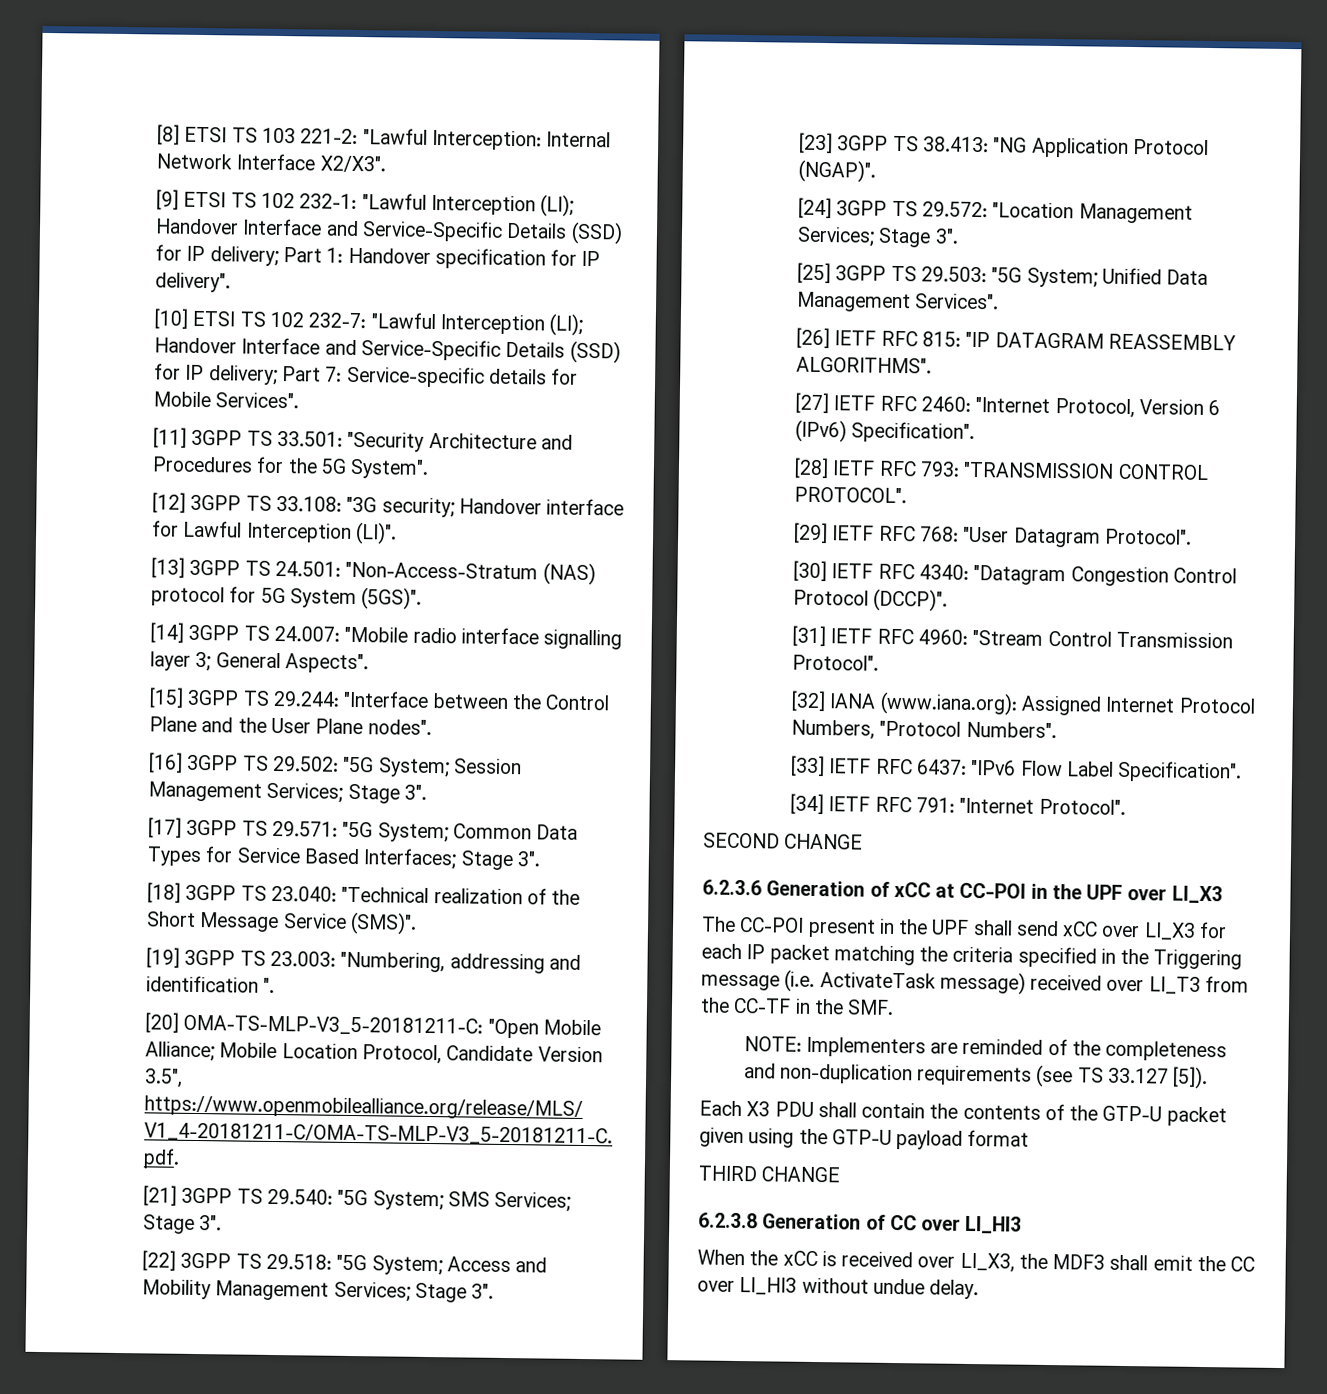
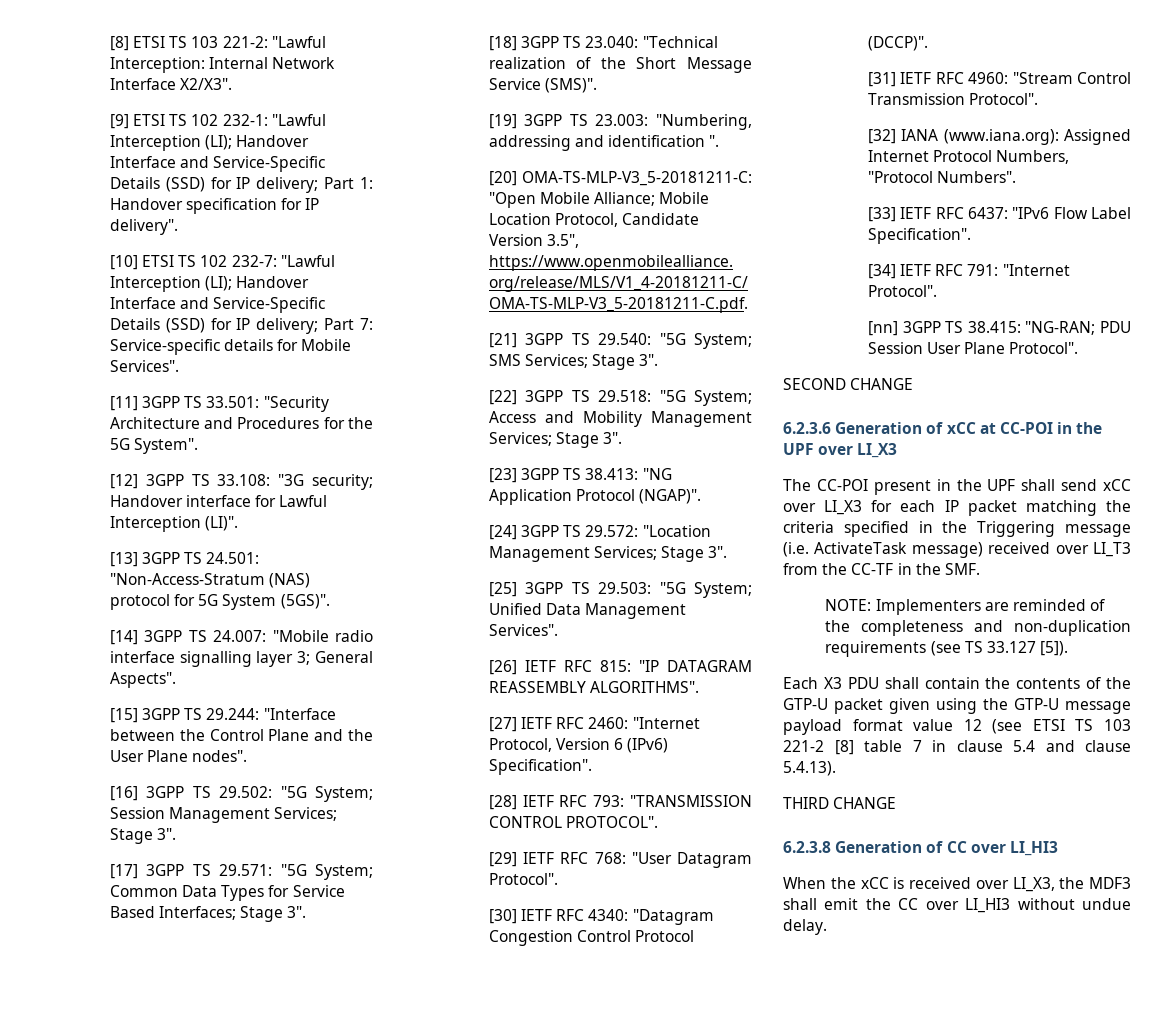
(1126, 806) none -> [867,321,1131,336] [867,342,1079,354] // [nn] 3GPP TS 38.415: "NG-RAN; PDU Session User Plane Protocol".
(892, 1137) none -> [1065,701,1131,714] message
(1030, 1138) none -> [913,719,1131,734] [783,740,1131,755] [783,761,836,776] value 12 (see ETSI TS 103 221-2 [8] table 7 in clause 5.4 and clause 5.4.13).

